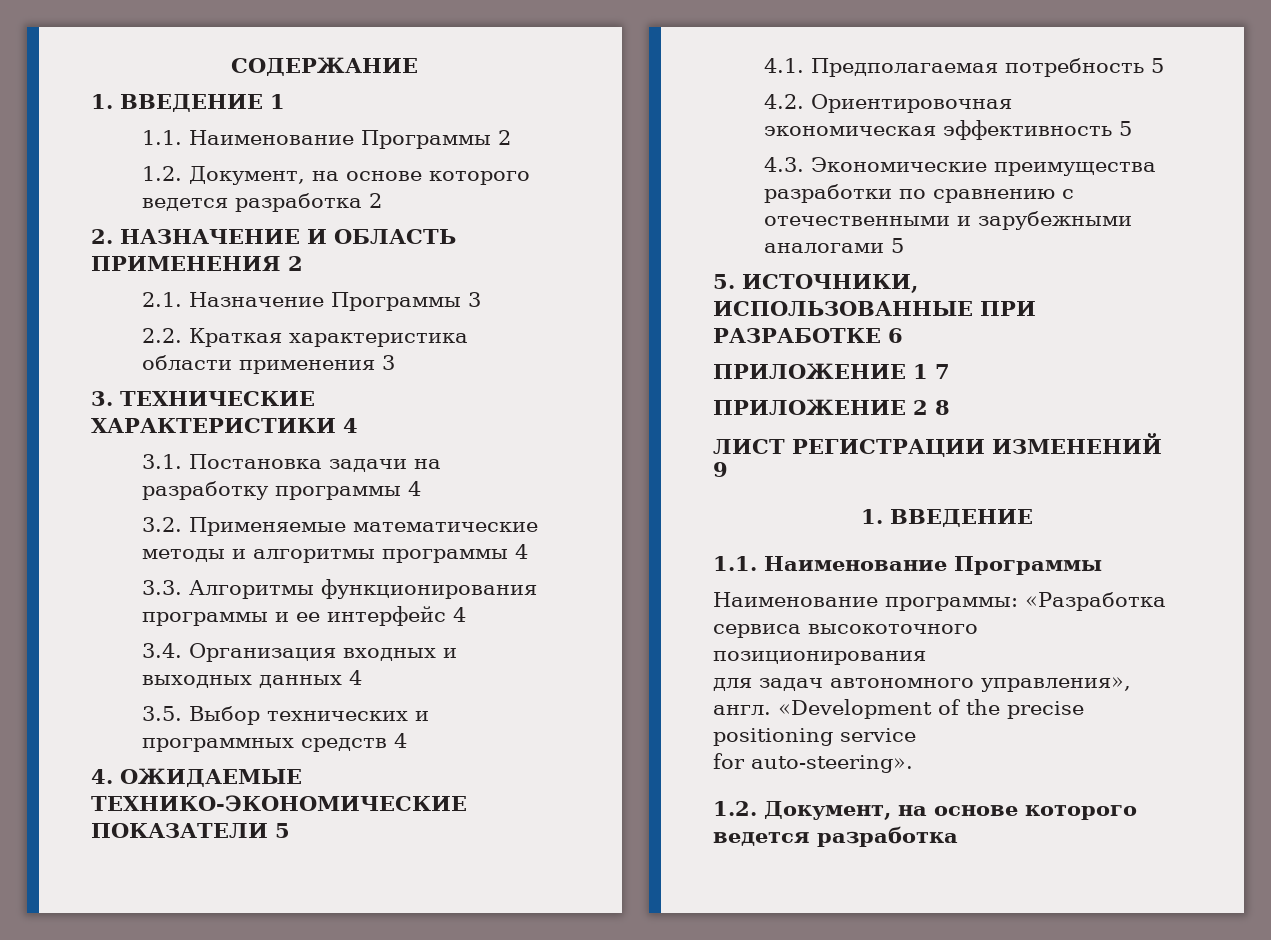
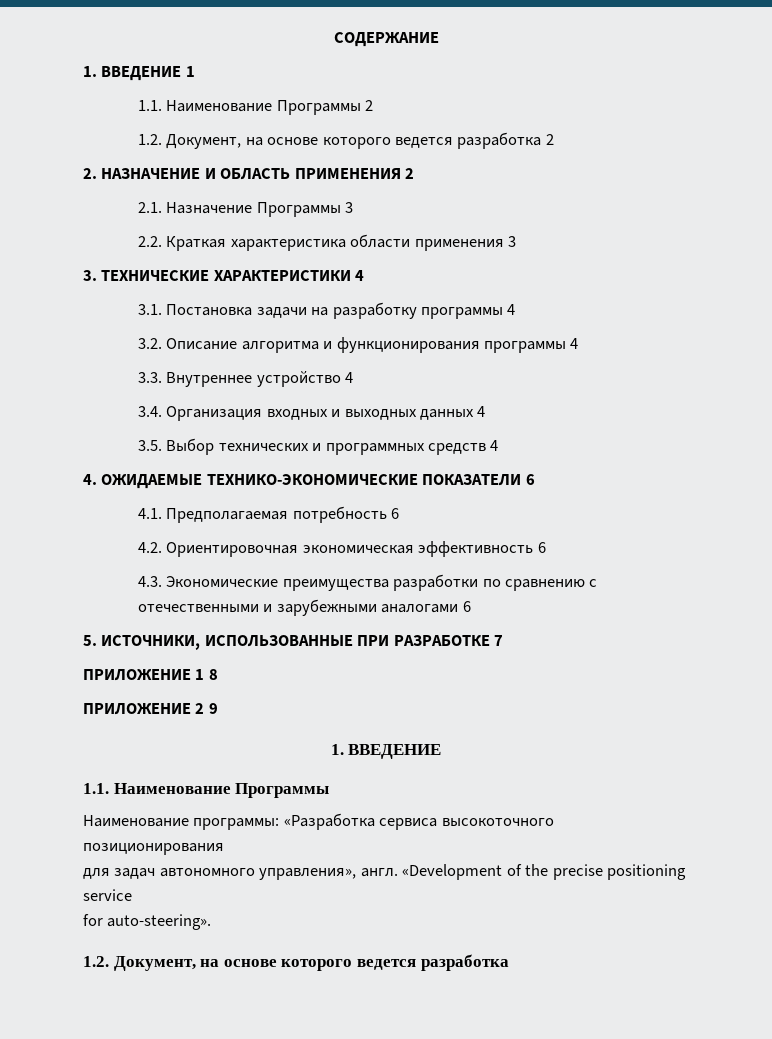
[189,517,539,536] [142,544,529,563] [142,579,538,599] [142,606,447,626] Применяемые математические методы и алгоритмы программы 4 // 3.3. Алгоритмы функционирования программы и ее интерфейс -> [166,337,579,353] [137,371,341,387] Описание алгоритма и функционирования программы 4 // 3.3. Внутреннее устройство
[275,823,290,838] 5 -> [525,474,535,485] 6
[1151,58,1165,73] 5 -> [391,508,400,519] 6
[1119,121,1133,136] 5 -> [537,542,546,553] 6
[891,238,905,253] 5 -> [462,601,471,612] 6
[888,328,903,343] 6 -> [494,635,504,646] 7
[935,364,950,379] 7 -> [208,669,218,680] 8
[935,400,950,415] [713,433,1162,457] 8 // ЛИСТ РЕГИСТРАЦИИ ИЗМЕНЕНИЙ -> (205, 708) none

